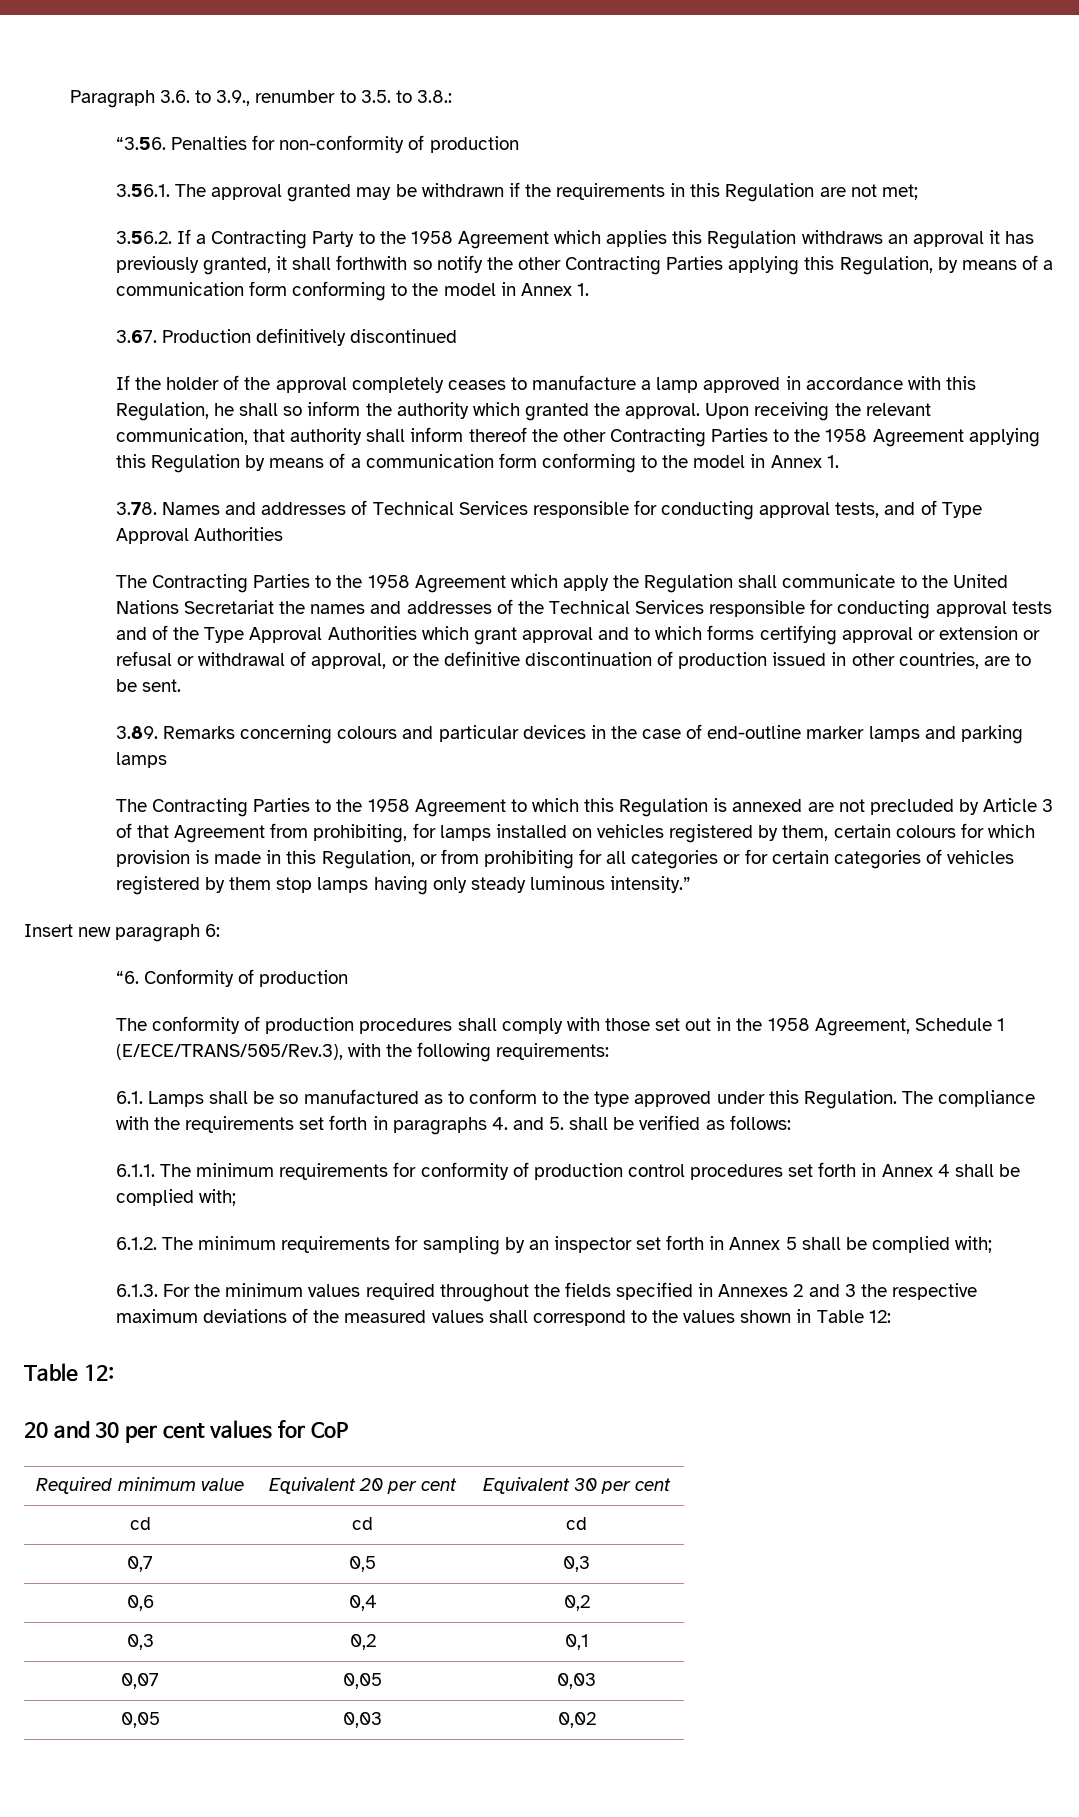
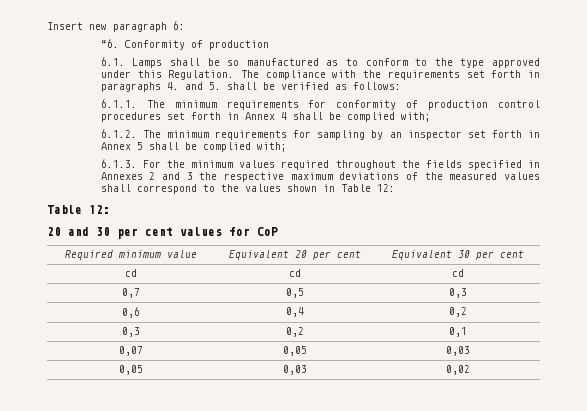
[69,90,452,108] [115,135,519,153] [115,182,918,202] [115,229,1035,249] [115,255,1054,275] [115,281,589,301] [115,328,458,346] [115,375,976,393] [115,401,931,421] [115,427,1040,447] [115,453,839,473] [115,500,982,520] [115,527,284,544] [115,574,1008,593] [115,599,1052,619] [115,625,1041,645] [115,651,1031,669] [115,679,182,692] [115,724,1023,744] [115,752,167,768] [115,798,1054,817] [115,823,1035,843] [115,849,1015,869] [115,876,692,895] Paragraph 3.6. to 3.9., renumber to 3.5. to 3.8.: // “3.56. Penalties for non-conformity of production // 3.56.1. The approval granted may be withdrawn if the requirements in this Regulation are not met; // 3.56.2. If a Contracting Party to the 1958 Agreement which applies this Regulation withdraws an approval it has previously granted, it shall forthwith so notify the other Contracting Parties applying this Regulation, by means of a communication form conforming to the model in Annex 1. // 3.67. Production definitively discontinued // If the holder of the approval completely ceases to manufacture a lamp approved in accordance with this Regulation, he shall so inform the authority which granted the approval. Upon receiving the relevant communication, that authority shall inform thereof the other Contracting Parties to the 1958 Agreement applying this Regulation by means of a communication form conforming to the model in Annex 1. // 3.78. Names and addresses of Technical Services responsible for conducting approval tests, and of Type Approval Authorities // The Contracting Parties to the 1958 Agreement which apply the Regulation shall communicate to the United Nations Secretariat the names and addresses of the Technical Services responsible for conducting approval tests and of the Type Approval Authorities which grant approval and to which forms certifying approval or extension or refusal or withdrawal of approval, or the definitive discontinuation of production issued in other countries, are to be sent. // 3.89. Remarks concerning colours and particular devices in the case of end-outline marker lamps and parking lamps // The Contracting Parties to the 1958 Agreement to which this Regulation is annexed are not precluded by Article 3 of that Agreement from prohibiting, for lamps installed on vehicles registered by them, certain colours for which provision is made in this Regulation, or from prohibiting for all categories or for certain categories of vehicles registered by them stop lamps having only steady luminous intensity.” // -> (47, 26) none
[115,1016,1005,1036] [115,1042,610,1062] // The conformity of production procedures shall comply with those set out in the 1958 Agreement, Schedule 1 (E/ECE/TRANS/505/Rev.3), with the following requirements: -> (269, 45) none

